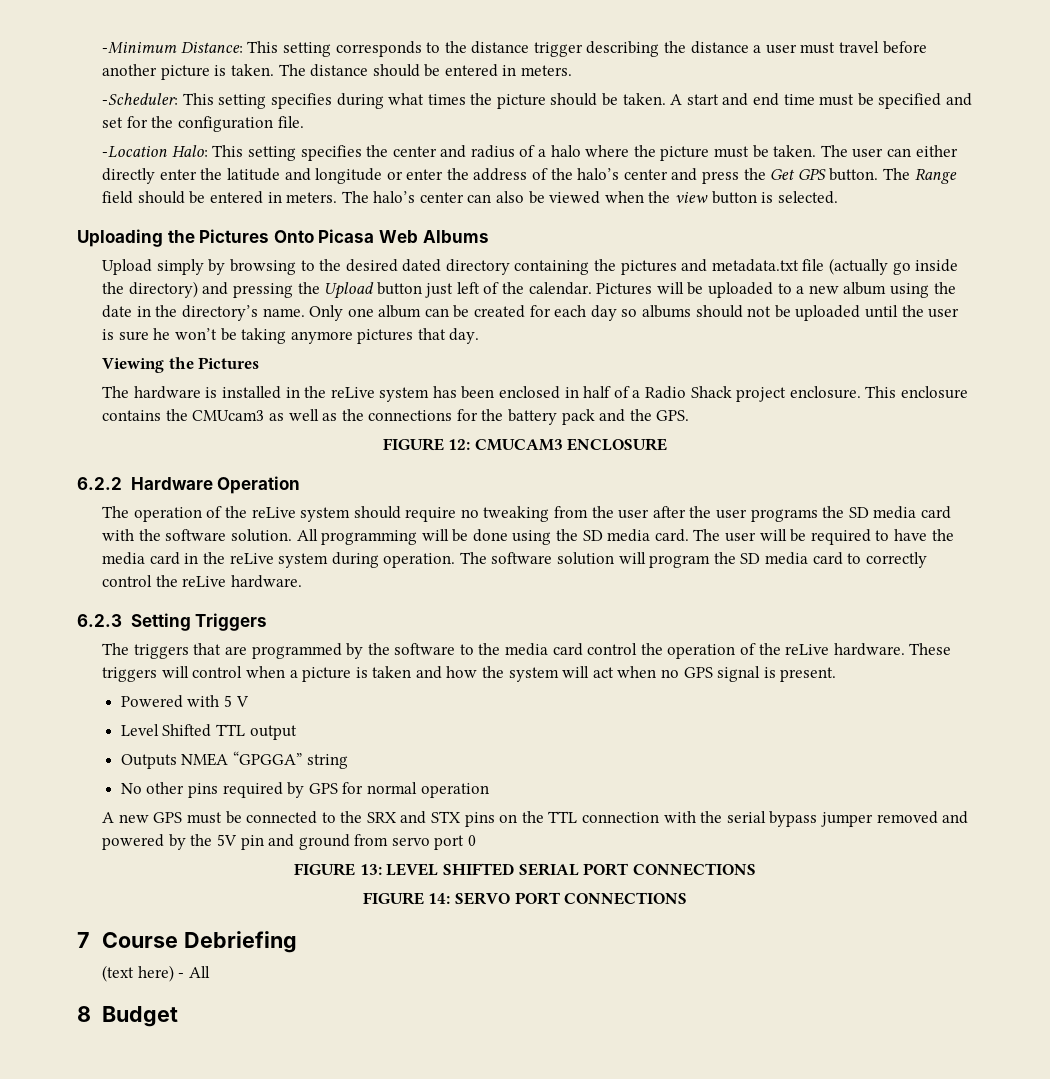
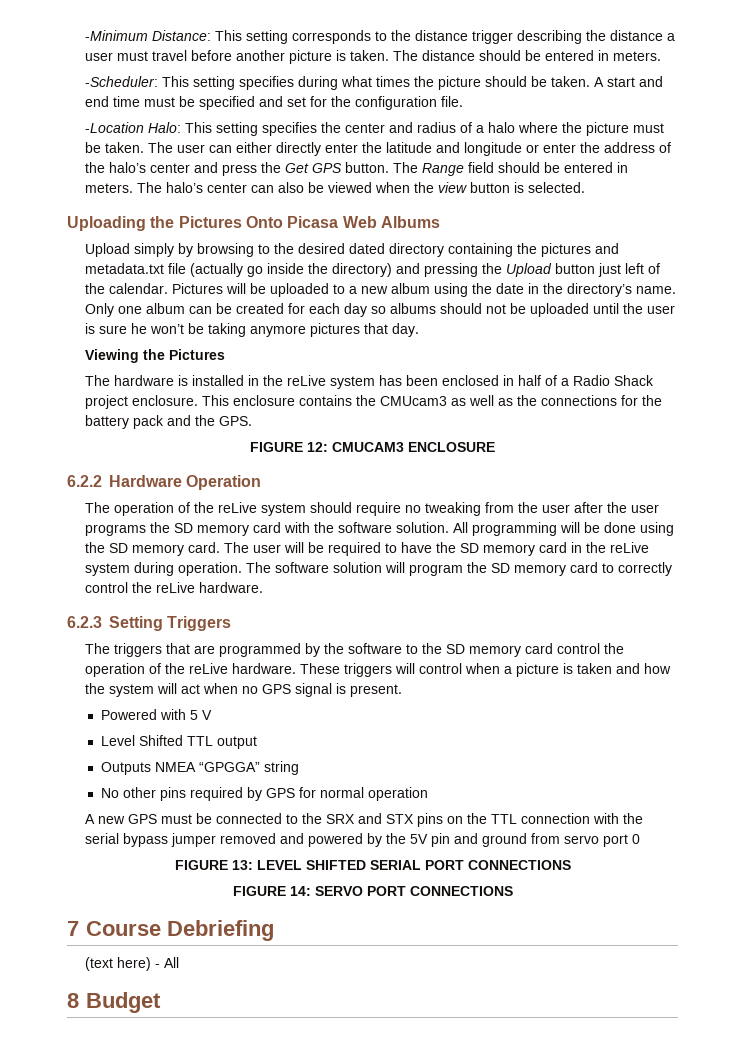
[873,506,917,519] media -> [197,524,250,536] memory
[607,529,651,542] media -> [132,544,185,556] memory
[102,552,146,565] media -> [460,543,536,556] SD memory
[764,552,808,565] media -> [514,564,567,576] memory
[505,643,549,656] media -> [446,644,522,657] SD memory

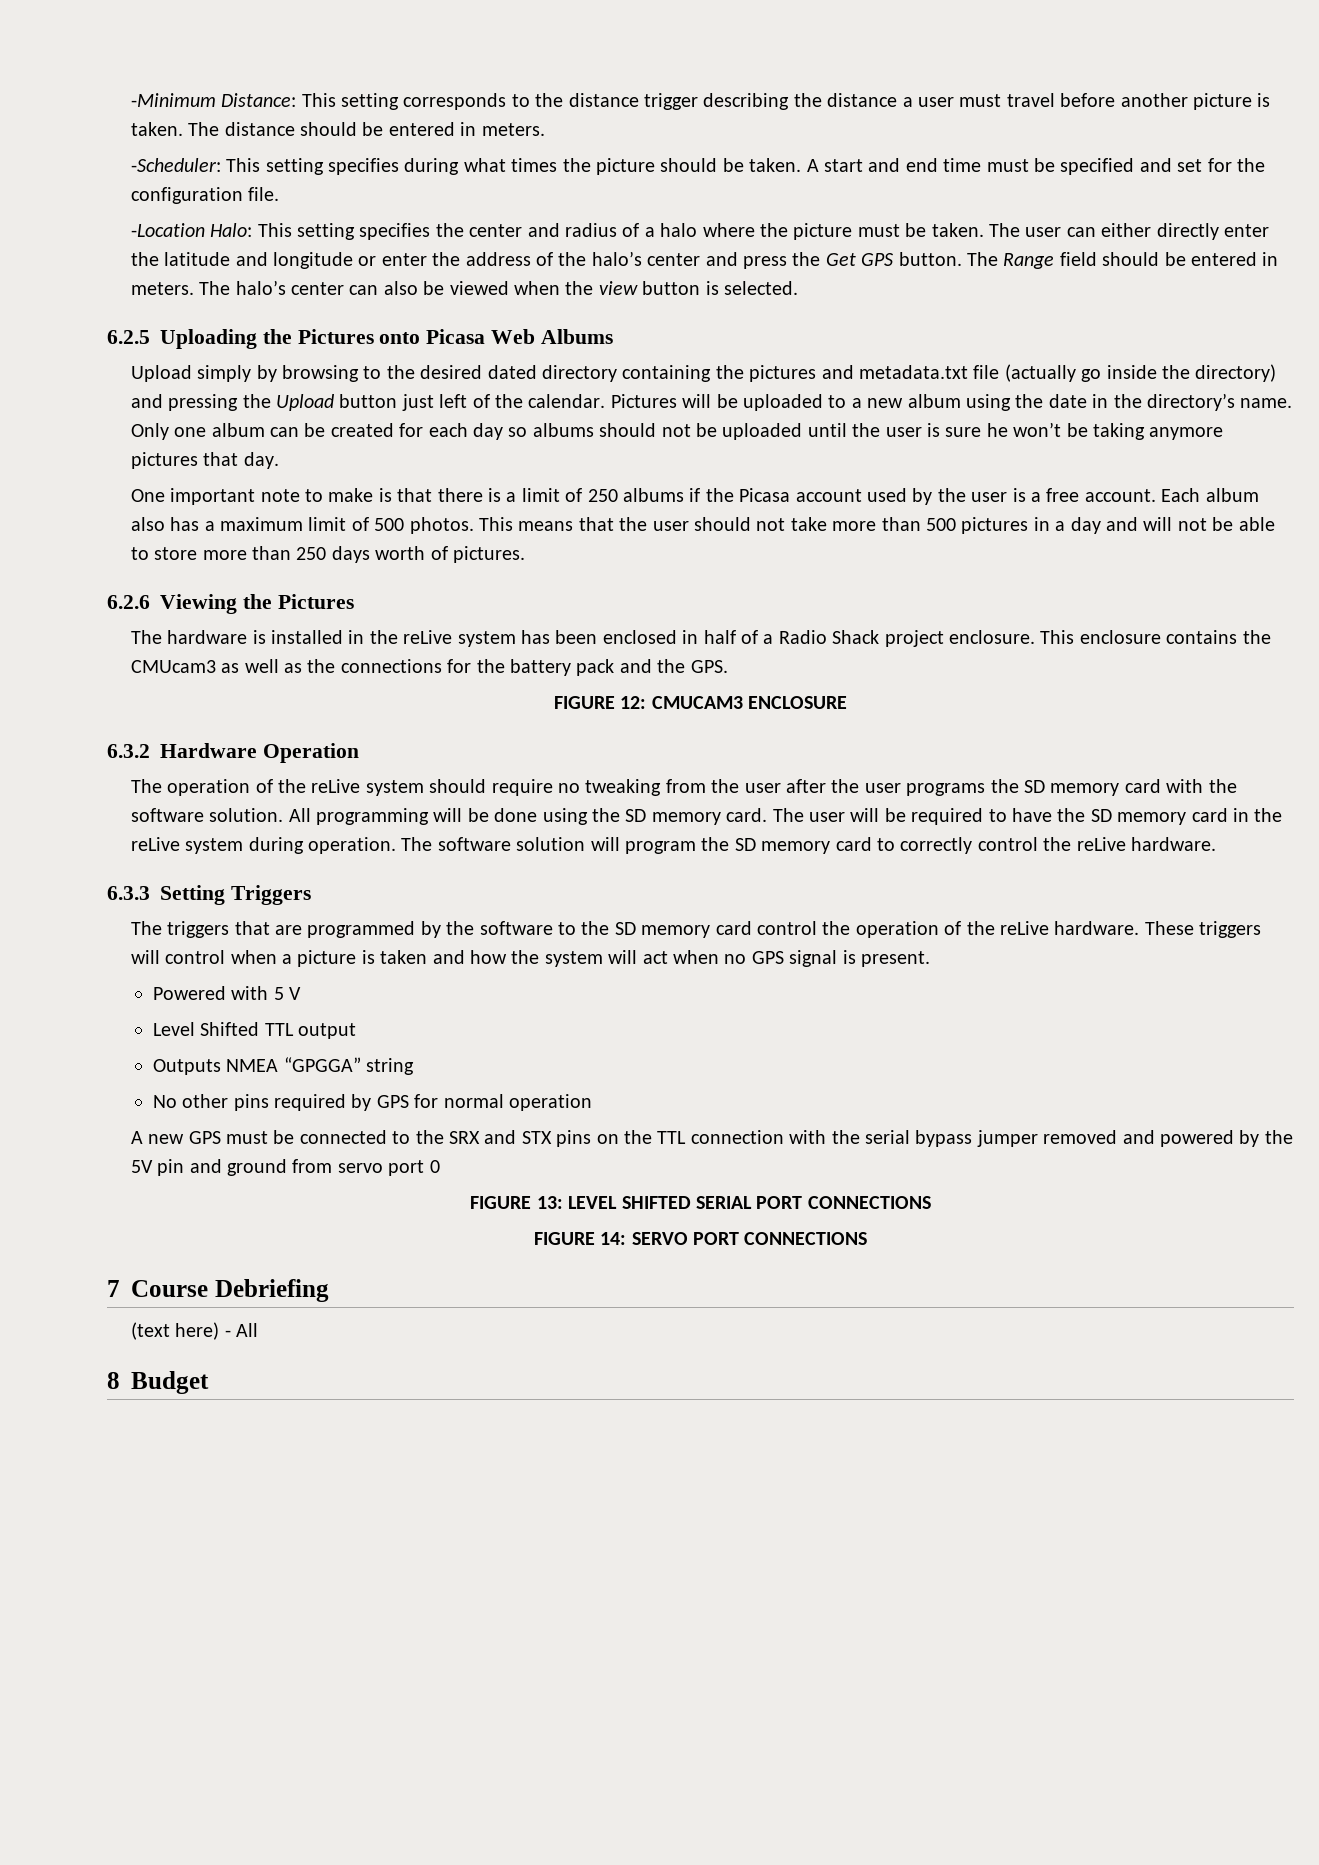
(586, 187) none -> [107,330,150,344] 6.2.5
[245,216,283,228] Onto -> [379,332,421,344] onto
(420, 330) none -> [130,488,1259,505] [130,517,1275,534] [130,546,526,563] [107,595,150,609] One important note to make is that there is a limit of 250 albums if the Picasa account used by the user is a free account. Each album also has a maximum limit of 500 photos. This means that the user should not take more than 500 pictures in a day and will not be able to store more than 250 days worth of pictures. // 6.2.6
[67,475,102,487] 6.2.2 -> [107,744,150,758] 6.3.2
[67,616,102,628] 6.2.3 -> [107,886,150,900] 6.3.3

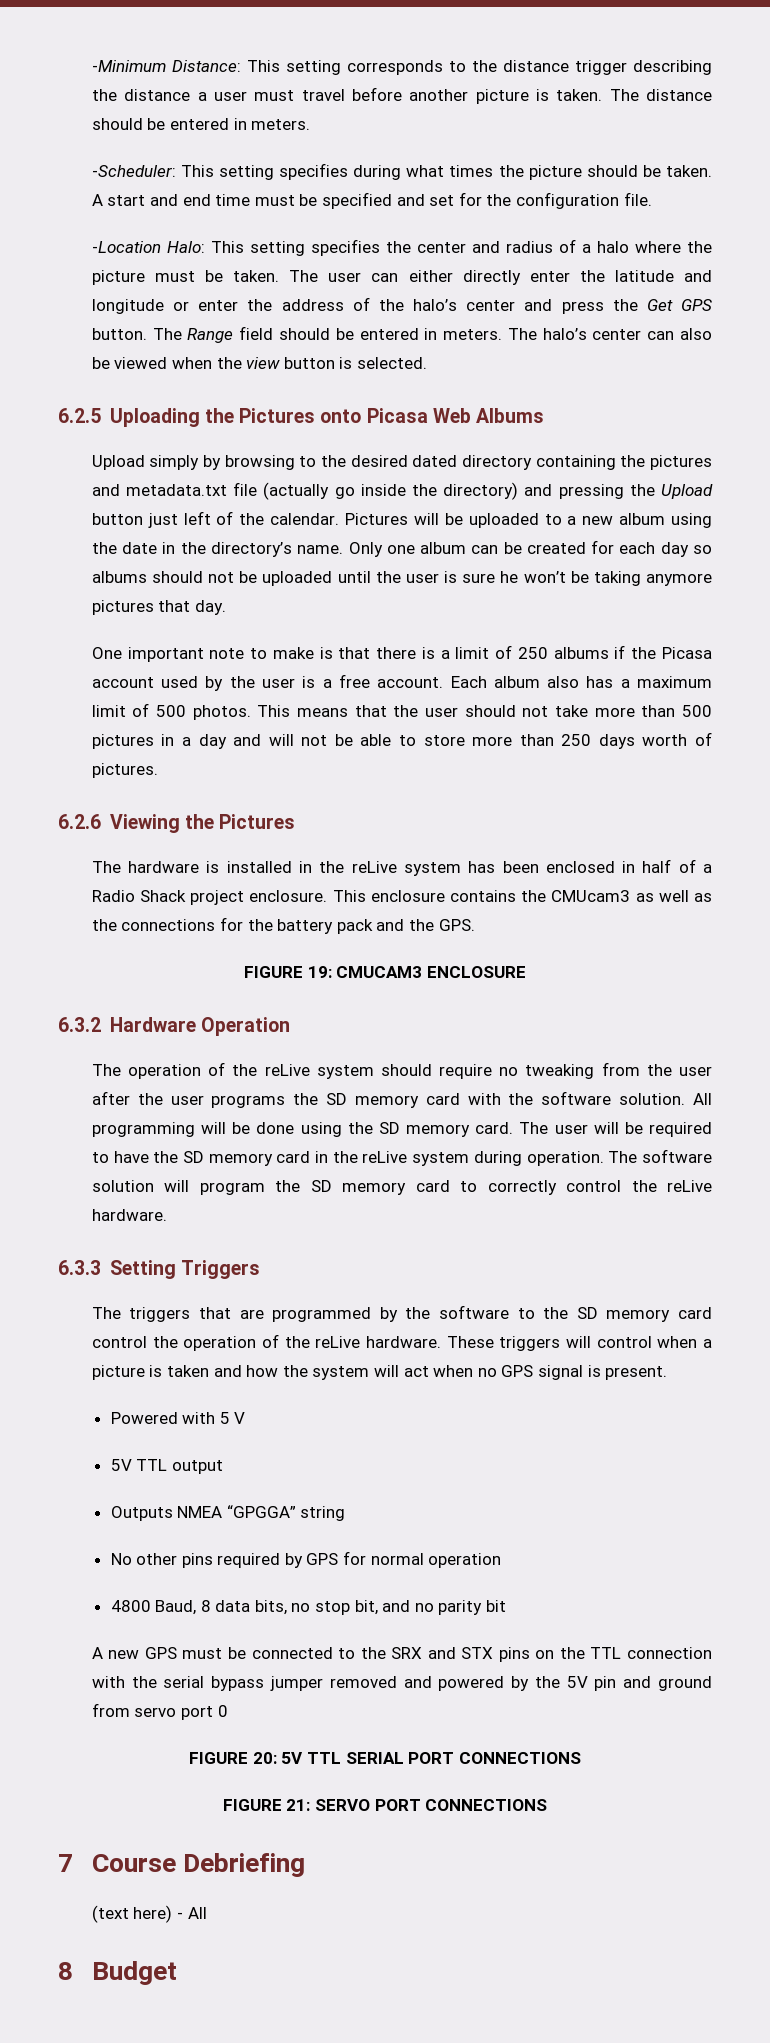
[620,696,647,709] 12: -> [307,966,332,978] 19:
[152,1022,260,1036] Level Shifted -> [110,1459,132,1471] 5V
(593, 1102) none -> [110,1600,507,1615] // 4800 Baud, 8 data bits, no stop bit, and no parity bit
[536,1196,691,1209] 13: LEVEL SHIFTED -> [252,1752,341,1764] 20: 5V TTL
[600,1232,627,1245] 14: -> [286,1799,311,1811] 21:

